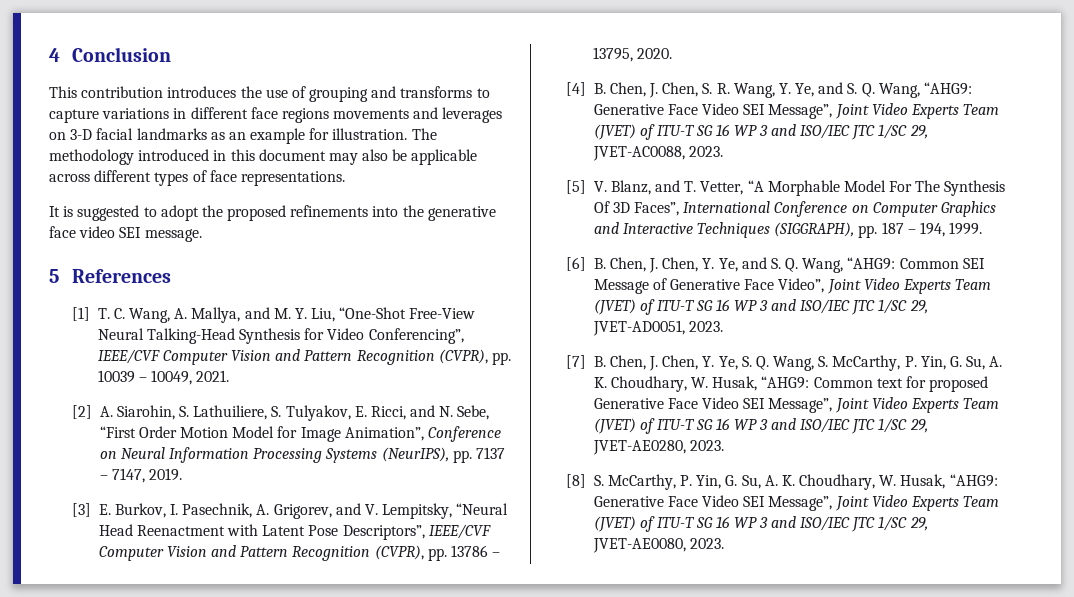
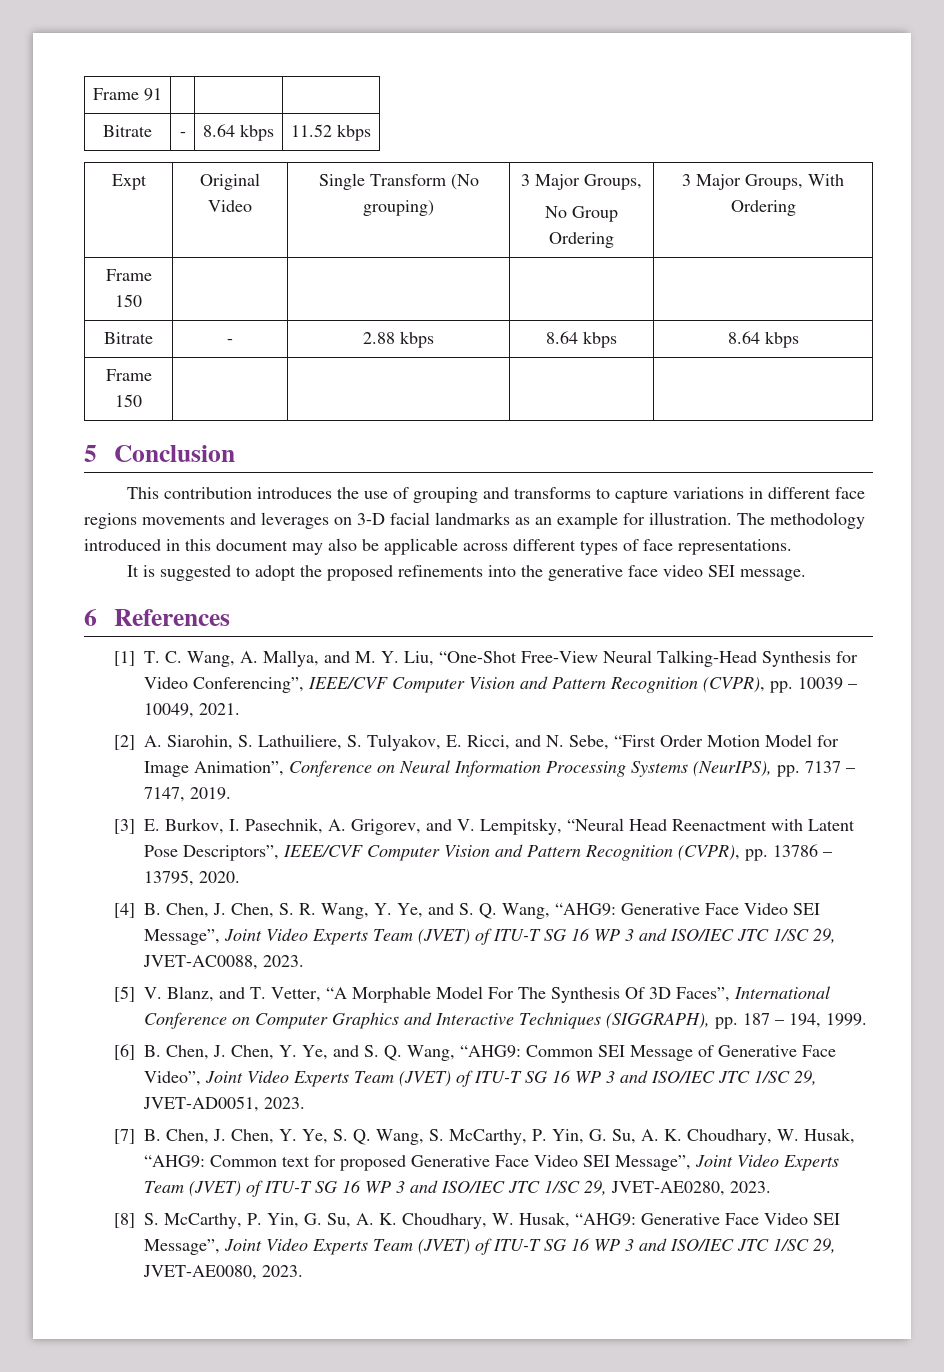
[49,48,60,62] 4 -> [93,88,162,101] [103,125,152,137] [179,132,186,137] [203,124,274,141] [291,124,371,141] [111,174,147,190] [200,173,260,190] [208,200,252,212] [318,173,479,190] [363,200,434,216] [521,174,642,190] [545,206,618,222] [549,232,614,248] [682,174,844,190] [730,200,796,216] [105,269,152,281] [115,294,142,307] [104,332,153,344] [227,339,233,344] [363,331,434,348] [546,331,617,348] [727,331,799,348] [105,369,152,381] [115,394,142,407] [84,445,97,462] Frame 91 | | | // Bitrate | - | 8.64 kbps | 11.52 kbps // Expt | Original Video | Single Transform (No grouping) | 3 Major Groups, // No Group Ordering | 3 Major Groups, With Ordering // Frame 150 | | | | // Bitrate | - | 2.88 kbps | 8.64 kbps | 8.64 kbps // Frame 150 | | | | // 5
[49,269,59,283] 5 -> [84,609,97,626] 6

